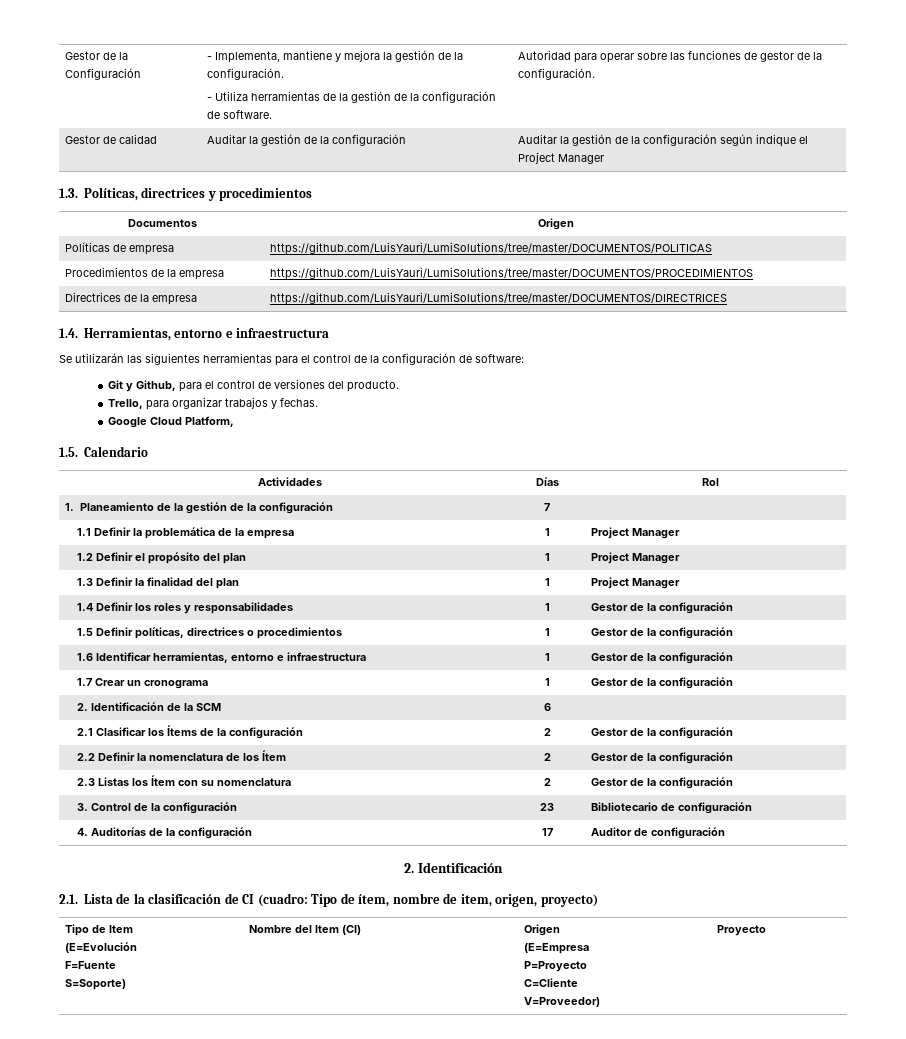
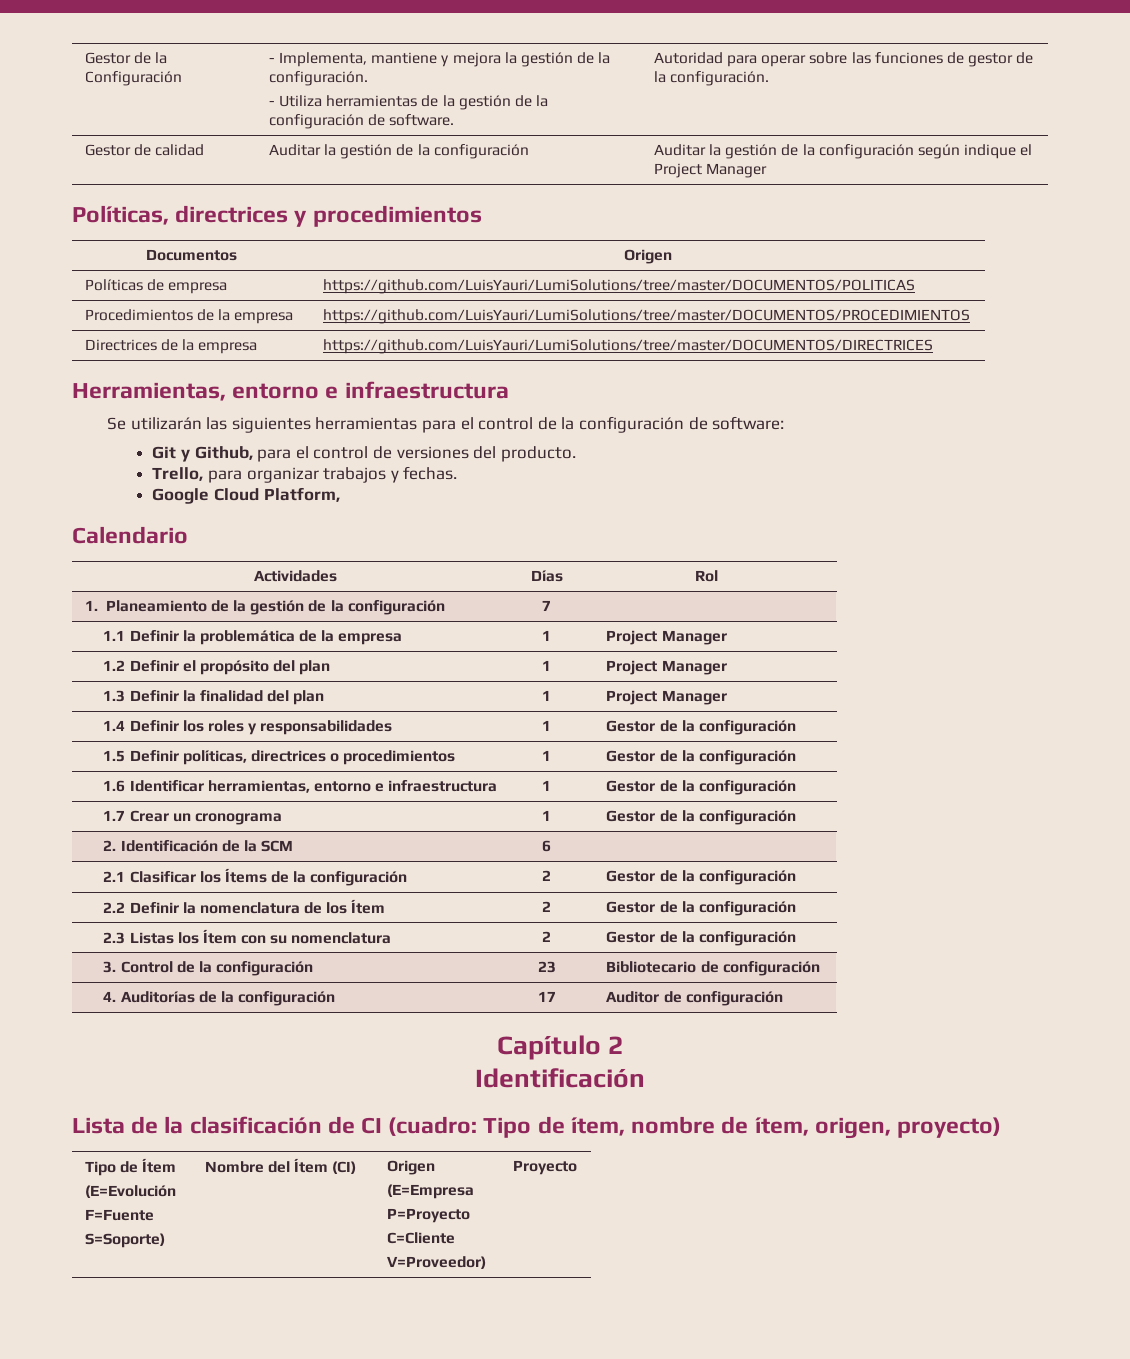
[59,188,78,198] 1.3. -> (768, 170) none
[59,328,78,338] 1.4. -> (933, 346) none
[59,447,78,457] 1.5. -> (340, 494) none
[404,863,415,873] 2. -> [496,1035,624,1060] Capítulo 2 //
[59,894,78,904] 2.1. -> (645, 1078) none
[460,894,492,907] item, -> [754,1117,809,1136] ítem,
[109,925,134,933] Item -> [142,1158,177,1173] Ítem
[315,925,340,933] Item -> [294,1158,329,1173] Ítem

